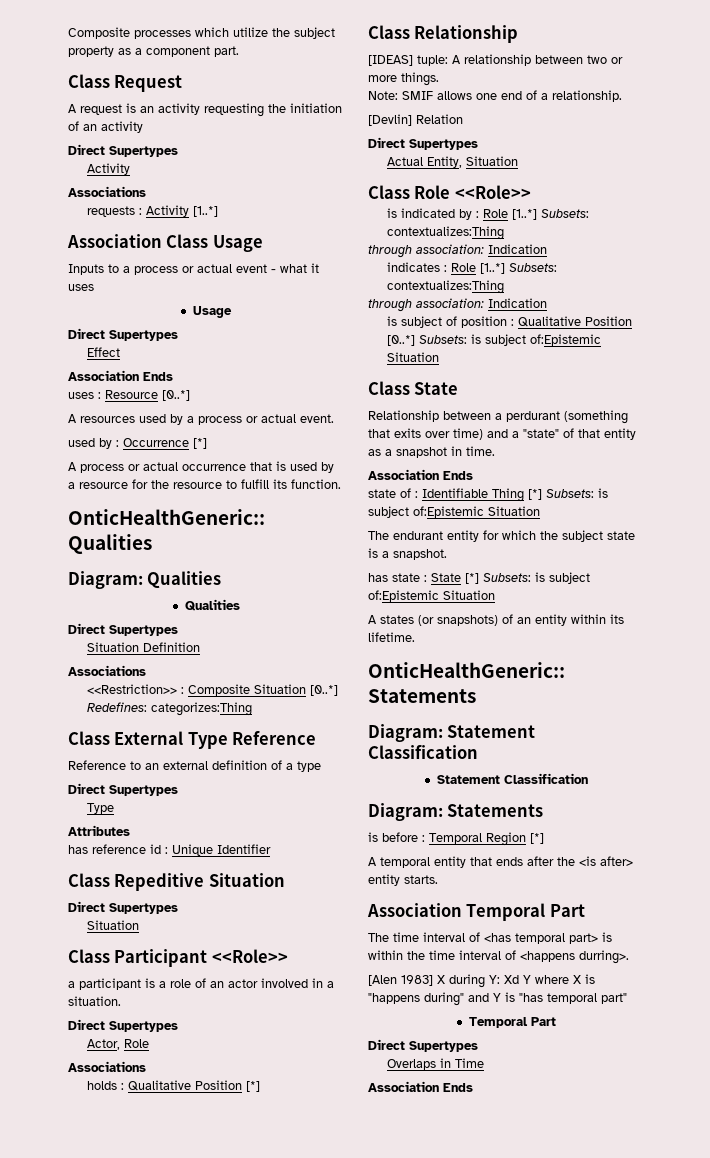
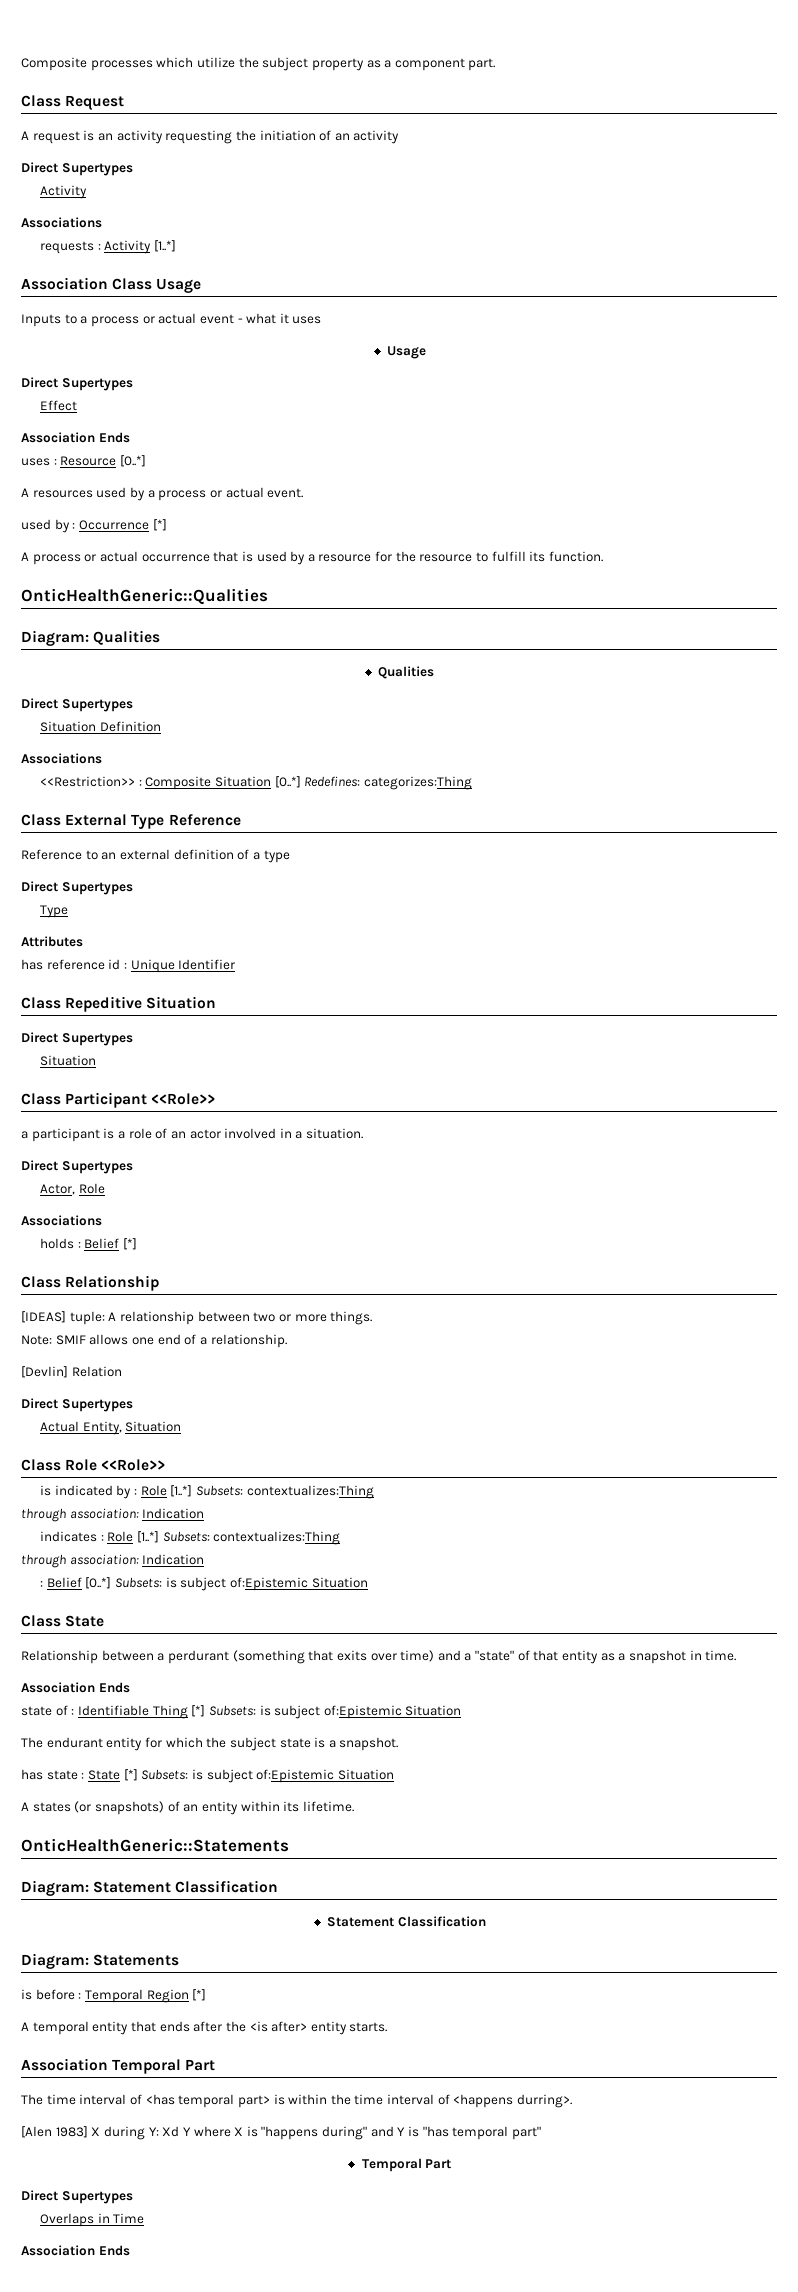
[127,1080,242,1091] Qualitative Position -> [84,1238,120,1249] Belief
[386,316,632,328] is subject of position : Qualitative Position -> [40,1577,82,1588] : Belief

